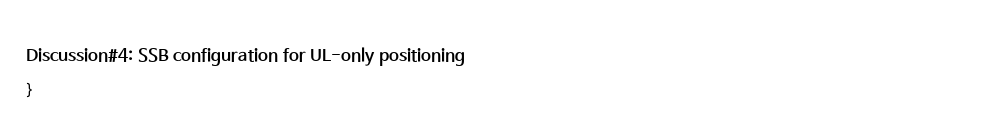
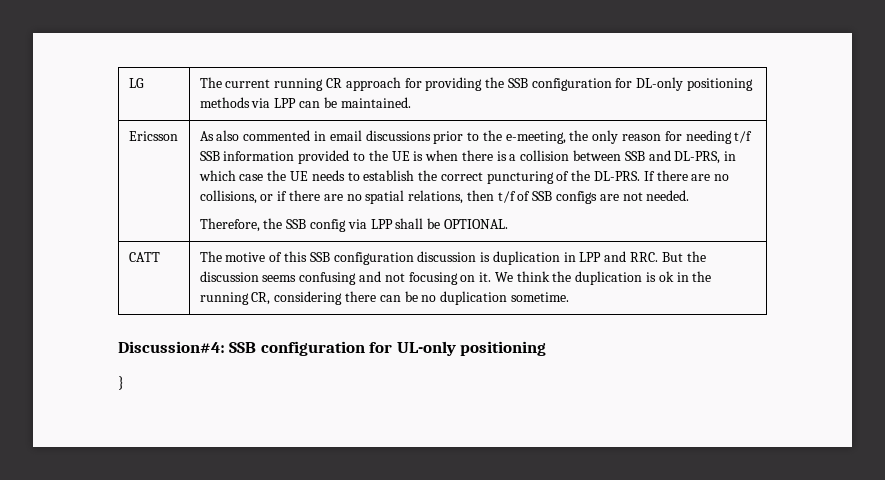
(26, 55) none -> [128,78,144,88] [199,77,754,91] [199,97,411,108] [128,131,178,141] [199,130,753,144] [199,150,737,164] [198,170,730,184] [199,190,690,204] [199,218,508,232] [128,252,160,262] [199,251,706,265] [199,271,712,285] [199,291,569,305] LG | The current running CR approach for providing the SSB configuration for DL-only positioning methods via LPP can be maintained. // Ericsson | As also commented in email discussions prior to the e-meeting, the only reason for needing t/f SSB information provided to the UE is when there is a collision between SSB and DL-PRS, in which case the UE needs to establish the correct puncturing of the DL-PRS. If there are no collisions, or if there are no spatial relations, then t/f of SSB configs are not needed. // Therefore, the SSB config via LPP shall be OPTIONAL. // CATT | The motive of this SSB configuration discussion is duplication in LPP and RRC. But the discussion seems confusing and not focusing on it. We think the duplication is ok in the running CR, considering there can be no duplication sometime. //

